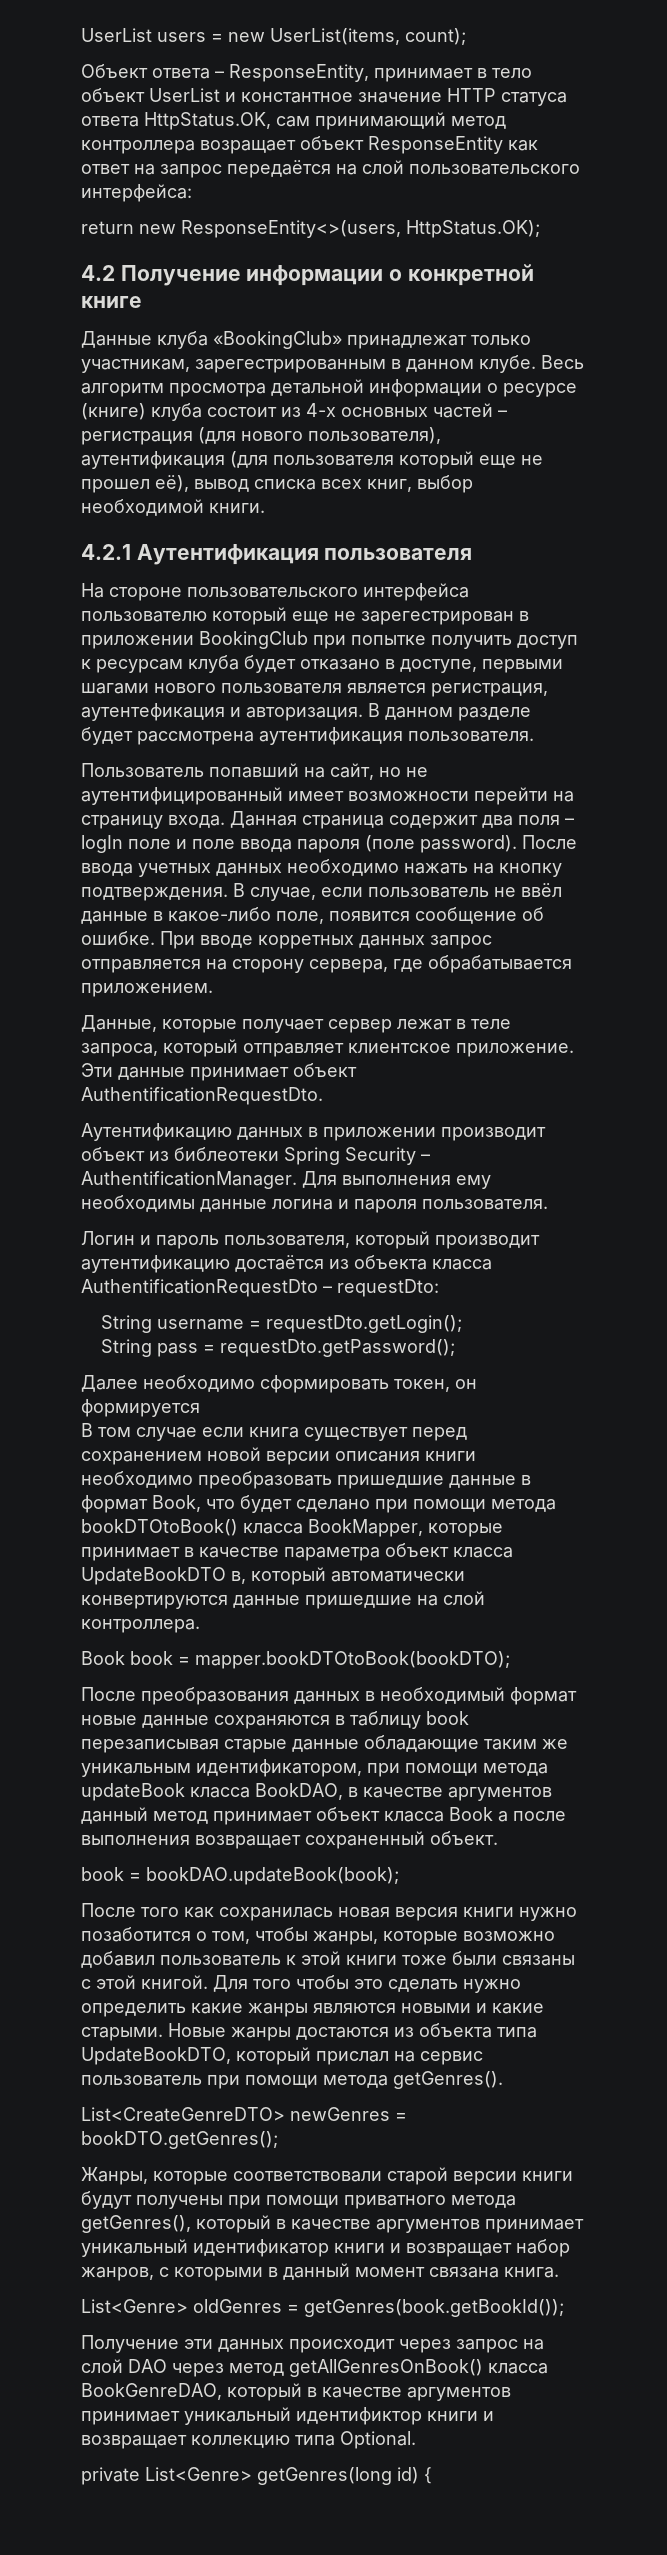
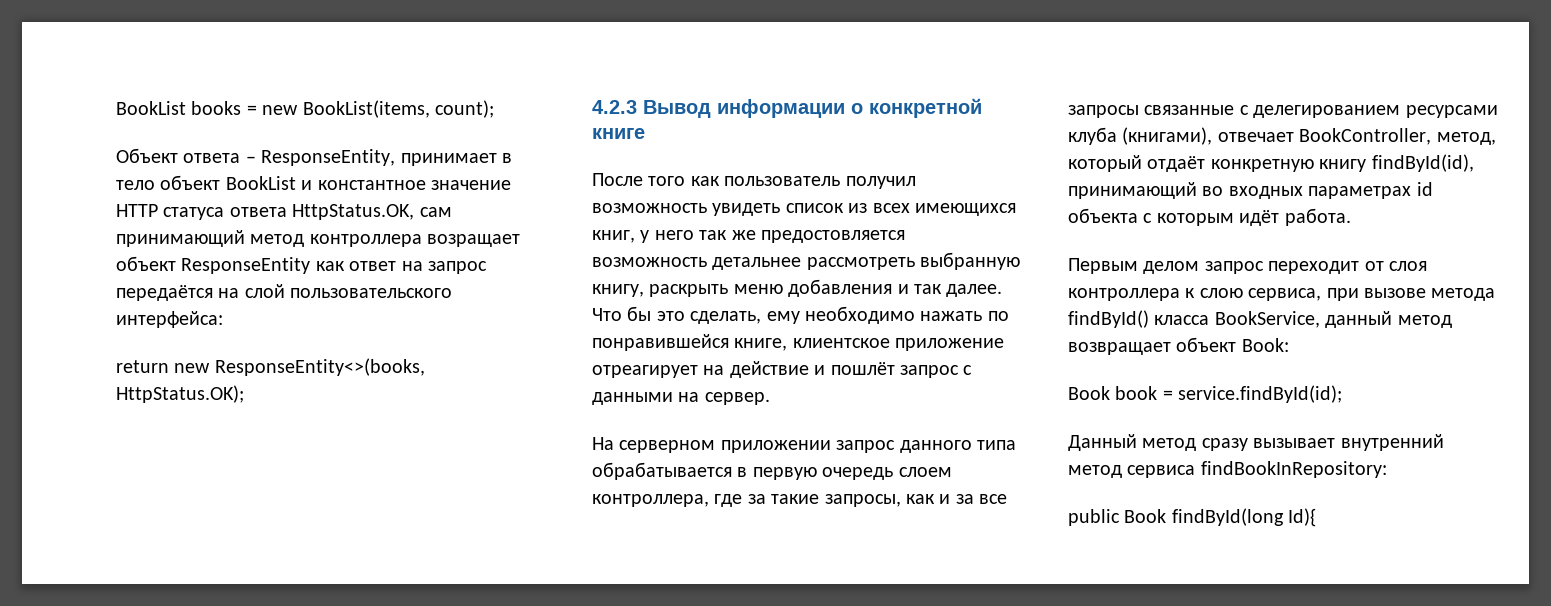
[81,28,206,42] UserList users -> [116,101,242,115] BookList books
[270,28,400,45] UserList(items, -> [302,100,430,118] BookList(items,
[149,88,220,102] UserList -> [225,176,296,190] BookList
[181,220,401,238] ResponseEntity<>(users, -> [214,358,425,376] ResponseEntity<>(books,
[81,265,241,286] 4.2 Получение -> [592,100,711,118] 4.2.3 Вывод
[81,331,531,349] [81,355,584,373] [81,379,577,397] [81,403,507,421] [81,427,441,445] [81,451,543,469] [81,475,473,493] [81,499,265,516] [81,544,473,565] [81,583,469,601] [81,607,529,625] [81,631,578,649] [81,655,563,673] [81,683,548,697] [81,703,531,721] [81,727,534,745] [81,763,428,780] [81,787,574,805] [81,811,574,829] [81,835,577,853] [81,859,562,877] [81,883,562,901] [81,907,544,924] [81,931,492,949] [81,955,572,973] [81,983,213,997] [81,1015,511,1033] [81,1039,574,1057] [81,1063,357,1081] [81,1087,323,1105] [81,1123,546,1141] [81,1147,430,1165] [81,1171,491,1189] [81,1195,548,1213] [81,1231,540,1249] [81,1255,492,1273] [81,1279,439,1297] [101,1315,463,1333] [101,1339,456,1357] [81,1375,477,1393] [81,1399,200,1417] [81,1423,467,1441] [81,1447,476,1465] [81,1471,531,1489] [81,1495,556,1513] [81,1519,503,1537] [81,1543,513,1561] [81,1567,465,1585] [81,1591,485,1609] [81,1619,200,1633] [81,1651,510,1669] [81,1687,577,1705] [81,1711,469,1729] [81,1735,568,1753] [81,1759,548,1777] [81,1783,552,1801] [81,1807,566,1825] [81,1831,498,1849] [81,1867,399,1885] [81,1903,577,1921] [81,1927,555,1945] [81,1951,575,1968] [81,1975,521,1993] [81,2003,544,2017] [81,2023,537,2041] [81,2047,483,2065] [81,2071,503,2089] [81,2107,407,2122] [81,2131,278,2149] [81,2167,573,2185] [81,2191,516,2209] [81,2215,584,2233] [81,2239,570,2257] [81,2263,559,2281] [81,2299,564,2317] [81,2335,544,2353] [81,2359,548,2377] [81,2383,511,2401] [81,2407,494,2425] [81,2431,416,2449] [81,2467,432,2485] Данные клуба «BookingClub» принадлежат только участникам, зарегестрированным в данном клубе. Весь алгоритм просмотра детальной информации о ресурсе (книге) клуба состоит из 4-х основных частей – регистрация (для нового пользователя), аутентификация (для пользователя который еще не прошел её), вывод списка всех книг, выбор необходимой книги. // 4.2.1 Аутентификация пользователя // На стороне пользовательского интерфейса пользователю который еще не зарегестрирован в приложении BookingClub при попытке получить доступ к ресурсам клуба будет отказано в доступе, первыми шагами нового пользователя является регистрация, аутентефикация и авторизация. В данном разделе будет рассмотрена аутентификация пользователя. // Пользователь попавший на сайт, но не аутентифицированный имеет возможности перейти на страницу входа. Данная страница содержит два поля – logIn поле и поле ввода пароля (поле password). После ввода учетных данных необходимо нажать на кнопку подтверждения. В случае, если пользователь не ввёл данные в какое-либо поле, появится сообщение об ошибке. При вводе корретных данных запрос отправляется на сторону сервера, где обрабатывается приложением. // Данные, которые получает сервер лежат в теле запроса, который отправляет клиентское приложение. Эти данные принимает объект AuthentificationRequestDto. // Аутентификацию данных в приложении производит объект из библеотеки Spring Security – AuthentificationManager. Для выполнения ему необходимы данные логина и пароля пользователя. // Логин и пароль пользователя, который производит аутентификацию достаётся из объекта класса AuthentificationRequestDto – requestDto: // String username = requestDto.getLogin(); // String pass = requestDto.getPassword(); // Далее необходимо сформировать токен, он формируется // В том случае если книга существует перед сохранением новой версии описания книги необходимо преобразовать пришедшие данные в формат Book, что будет сделано при помощи метода bookDTOtoBook() класса BookMapper, которые принимает в качестве параметра объект класса UpdateBookDTO в, который автоматически конвертируются данные пришедшие на слой контроллера. // Book book = mapper.bookDTOtoBook(bookDTO); // После преобразования данных в необходимый формат новые данные сохраняются в таблицу book перезаписывая старые данные обладающие таким же уникальным идентификатором, при помощи метода updateBook класса BookDAO, в качестве аргументов данный метод принимает объект класса Book а после выполнения возвращает сохраненный объект. // book = bookDAO.updateBook(book); // После того как сохранилась новая версия книги нужно позаботится о том, чтобы жанры, которые возможно добавил пользователь к этой книги тоже были связаны с этой книгой. Для того чтобы это сделать нужно определить какие жанры являются новыми и какие старыми. Новые жанры достаются из объекта типа UpdateBookDTO, который прислал на сервис пользователь при помощи метода getGenres(). // List<CreateGenreDTO> newGenres = bookDTO.getGenres(); // Жанры, которые соответствовали старой версии книги будут получены при помощи приватного метода getGenres(), который в качестве аргументов принимает уникальный идентификатор книги и возвращает набор жанров, с которыми в данный момент связана книга. // List<Genre> oldGenres = getGenres(book.getBookId()); // Получение эти данных происходит через запрос на слой DAO через метод getAllGenresOnBook() класса BookGenreDAO, который в качестве аргументов принимает уникальный идентификтор книги и возвращает коллекцию типа Optional. // private List<Genre> getGenres(long id) { -> [592,173,916,189] [592,203,1016,216] [592,230,905,243] [592,252,1021,270] [592,279,1003,297] [592,306,1009,324] [592,334,1005,351] [592,361,973,378] [592,392,770,405] [592,437,1016,453] [592,462,952,480] [592,494,1008,507] [1068,105,1498,118] [1068,127,1496,145] [1068,154,1474,172] [1068,182,1433,199] [1068,208,1351,226] [1068,258,1427,274] [1068,288,1496,301] [1068,310,1452,328] [1068,337,1289,355] [1068,385,1343,403] [1068,434,1444,451] [1068,461,1387,478] [1068,508,1317,527] После того как пользователь получил возможность увидеть список из всех имеющихся книг, у него так же предостовляется возможность детальнее рассмотреть выбранную книгу, раскрыть меню добавления и так далее. Что бы это сделать, ему необходимо нажать по понравившейся книге, клиентское приложение отреагирует на действие и пошлёт запрос с данными на сервер. // На серверном приложении запрос данного типа обрабатывается в первую очередь слоем контроллера, где за такие запросы, как и за все запросы связанные с делегированием ресурсами клуба (книгами), отвечает BookController, метод, который отдаёт конкретную книгу findById(id), принимающий во входных параметрах id объекта с которым идёт работа. // Первым делом запрос переходит от слоя контроллера к слою сервиса, при вызове метода findById() класса BookService, данный метод возвращает объект Book: // Book book = service.findById(id); // Данный метод сразу вызывает внутренний метод сервиса findBookInRepository: // public Book findById(long Id){

